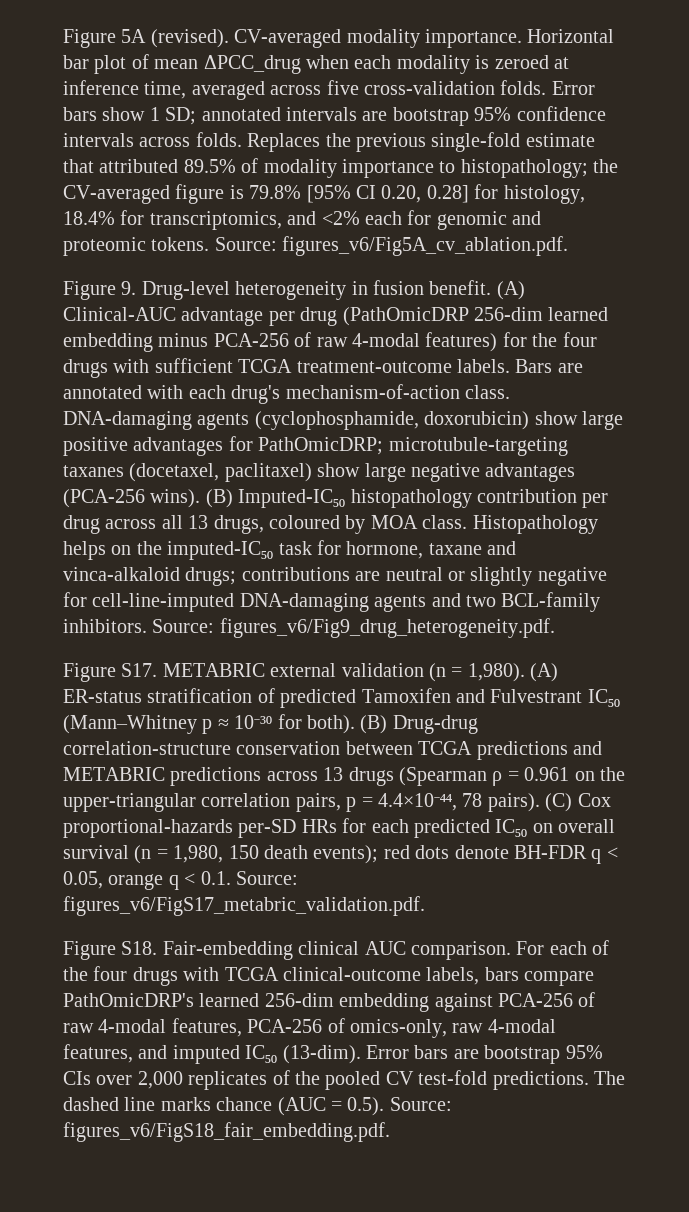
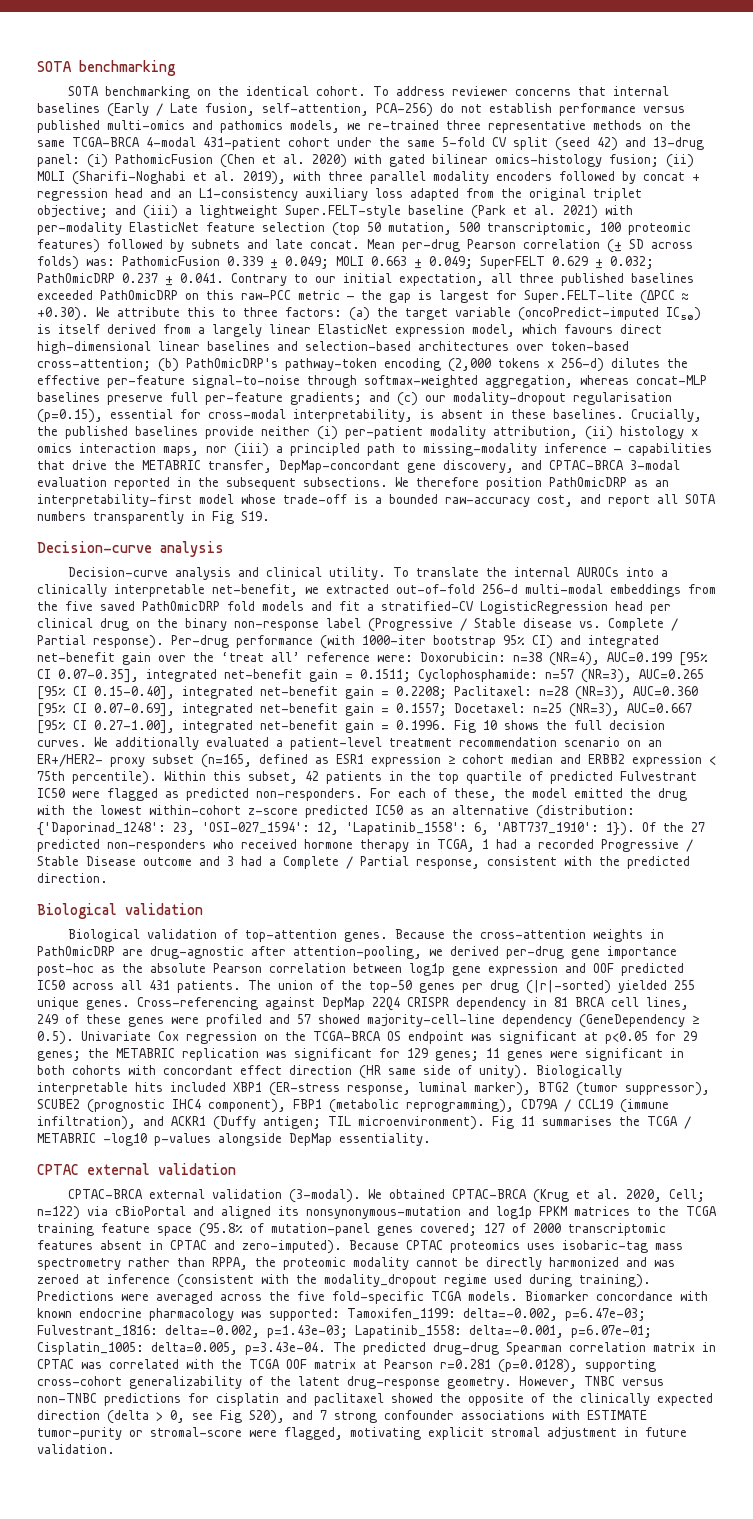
[63,29,615,48] [63,54,569,74] [63,80,595,100] [63,106,606,126] [63,132,595,152] [63,158,619,178] [63,184,585,204] [63,210,542,230] [63,236,569,256] [63,280,525,300] [63,307,609,326] [63,332,597,352] [63,358,583,378] [63,384,510,404] [63,411,623,430] [63,436,568,456] [63,463,576,482] [63,489,609,508] [63,515,598,534] [63,540,517,560] [63,567,607,586] [63,592,601,612] [63,618,555,638] [63,663,559,682] [63,688,620,708] [63,714,478,734] [63,741,602,760] [63,767,625,786] [63,793,611,812] [63,818,616,838] [63,845,618,864] [63,871,298,890] [63,896,425,916] [63,940,610,960] [63,966,595,986] [63,992,596,1012] [63,1018,556,1038] [63,1044,603,1064] [63,1070,625,1090] [63,1097,452,1116] [63,1122,390,1142] Figure 5A (revised). CV-averaged modality importance. Horizontal bar plot of mean ΔPCC_drug when each modality is zeroed at inference time, averaged across five cross-validation folds. Error bars show 1 SD; annotated intervals are bootstrap 95% confidence intervals across folds. Replaces the previous single-fold estimate that attributed 89.5% of modality importance to histopathology; the CV-averaged figure is 79.8% [95% CI 0.20, 0.28] for histology, 18.4% for transcriptomics, and <2% each for genomic and proteomic tokens. Source: figures_v6/Fig5A_cv_ablation.pdf. // Figure 9. Drug-level heterogeneity in fusion benefit. (A) Clinical-AUC advantage per drug (PathOmicDRP 256-dim learned embedding minus PCA-256 of raw 4-modal features) for the four drugs with sufficient TCGA treatment-outcome labels. Bars are annotated with each drug's mechanism-of-action class. DNA-damaging agents (cyclophosphamide, doxorubicin) show large positive advantages for PathOmicDRP; microtubule-targeting taxanes (docetaxel, paclitaxel) show large negative advantages (PCA-256 wins). (B) Imputed-IC₅₀ histopathology contribution per drug across all 13 drugs, coloured by MOA class. Histopathology helps on the imputed-IC₅₀ task for hormone, taxane and vinca-alkaloid drugs; contributions are neutral or slightly negative for cell-line-imputed DNA-damaging agents and two BCL-family inhibitors. Source: figures_v6/Fig9_drug_heterogeneity.pdf. // Figure S17. METABRIC external validation (n = 1,980). (A) ER-status stratification of predicted Tamoxifen and Fulvestrant IC₅₀ (Mann–Whitney p ≈ 10⁻³⁰ for both). (B) Drug-drug correlation-structure conservation between TCGA predictions and METABRIC predictions across 13 drugs (Spearman ρ = 0.961 on the upper-triangular correlation pairs, p = 4.4×10⁻⁴⁴, 78 pairs). (C) Cox proportional-hazards per-SD HRs for each predicted IC₅₀ on overall survival (n = 1,980, 150 death events); red dots denote BH-FDR q < 0.05, orange q < 0.1. Source: figures_v6/FigS17_metabric_validation.pdf. // Figure S18. Fair-embedding clinical AUC comparison. For each of the four drugs with TCGA clinical-outcome labels, bars compare PathOmicDRP's learned 256-dim embedding against PCA-256 of raw 4-modal features, PCA-256 of omics-only, raw 4-modal features, and imputed IC₅₀ (13-dim). Error bars are bootstrap 95% CIs over 2,000 replicates of the pooled CV test-fold predictions. The dashed line marks chance (AUC = 0.5). Source: figures_v6/FigS18_fair_embedding.pdf. -> [37,60,176,76] [67,86,669,99] [37,103,685,117] [37,120,691,133] [37,137,704,151] [37,154,694,168] [37,171,700,185] [37,188,642,201] [37,205,633,219] [37,222,691,236] [37,239,693,253] [37,256,654,270] [37,273,694,286] [37,290,689,304] [37,307,701,321] [37,324,662,337] [37,341,629,354] [37,358,688,372] [37,375,707,388] [37,392,672,406] [37,409,702,423] [37,426,698,440] [37,443,712,457] [37,460,680,473] [37,477,669,490] [37,494,716,507] [37,511,270,524] [37,541,224,557] [67,567,668,580] [37,584,716,597] [37,601,671,614] [37,618,678,632] [37,635,659,649] [37,652,708,666] [37,669,704,683] [37,686,698,700] [37,703,692,717] [37,720,665,734] [37,737,662,750] [37,754,716,768] [37,771,697,785] [37,788,687,801] [37,805,635,819] [37,822,705,836] [37,839,693,852] [37,856,690,869] [37,873,108,883] [37,903,203,919] [67,929,664,942] [37,946,677,959] [37,963,684,976] [37,980,695,994] [37,997,689,1011] [37,1014,699,1028] [37,1031,697,1045] [37,1048,684,1061] [37,1065,622,1079] [37,1082,710,1096] [37,1099,669,1113] [37,1116,691,1130] [37,1133,431,1146] [37,1163,236,1175] [67,1189,705,1203] [37,1206,717,1220] [37,1223,666,1237] [37,1240,683,1254] [37,1257,675,1270] [37,1274,651,1288] [37,1291,708,1304] [37,1308,646,1321] [37,1325,652,1338] [37,1342,716,1355] [37,1359,656,1373] [37,1376,664,1389] [37,1393,713,1406] [37,1410,647,1424] [37,1427,687,1440] [37,1444,115,1454] SOTA benchmarking // SOTA benchmarking on the identical cohort. To address reviewer concerns that internal baselines (Early / Late fusion, self-attention, PCA-256) do not establish performance versus published multi-omics and pathomics models, we re-trained three representative methods on the same TCGA-BRCA 4-modal 431-patient cohort under the same 5-fold CV split (seed 42) and 13-drug panel: (i) PathomicFusion (Chen et al. 2020) with gated bilinear omics-histology fusion; (ii) MOLI (Sharifi-Noghabi et al. 2019), with three parallel modality encoders followed by concat + regression head and an L1-consistency auxiliary loss adapted from the original triplet objective; and (iii) a lightweight Super.FELT-style baseline (Park et al. 2021) with per-modality ElasticNet feature selection (top 50 mutation, 500 transcriptomic, 100 proteomic features) followed by subnets and late concat. Mean per-drug Pearson correlation (± SD across folds) was: PathomicFusion 0.339 ± 0.049; MOLI 0.663 ± 0.049; SuperFELT 0.629 ± 0.032; PathOmicDRP 0.237 ± 0.041. Contrary to our initial expectation, all three published baselines exceeded PathOmicDRP on this raw-PCC metric — the gap is largest for Super.FELT-lite (ΔPCC ≈ +0.30). We attribute this to three factors: (a) the target variable (oncoPredict-imputed IC₅₀) is itself derived from a largely linear ElasticNet expression model, which favours direct high-dimensional linear baselines and selection-based architectures over token-based cross-attention; (b) PathOmicDRP's pathway-token encoding (2,000 tokens × 256-d) dilutes the effective per-feature signal-to-noise through softmax-weighted aggregation, whereas concat-MLP baselines preserve full per-feature gradients; and (c) our modality-dropout regularisation (p=0.15), essential for cross-modal interpretability, is absent in these baselines. Crucially, the published baselines provide neither (i) per-patient modality attribution, (ii) histology × omics interaction maps, nor (iii) a principled path to missing-modality inference — capabilities that drive the METABRIC transfer, DepMap-concordant gene discovery, and CPTAC-BRCA 3-modal evaluation reported in the subsequent subsections. We therefore position PathOmicDRP as an interpretability-first model whose trade-off is a bounded raw-accuracy cost, and report all SOTA numbers transparently in Fig S19. // Decision-curve analysis // Decision-curve analysis and clinical utility. To translate the internal AUROCs into a clinically interpretable net-benefit, we extracted out-of-fold 256-d multi-modal embeddings from the five saved PathOmicDRP fold models and fit a stratified-CV LogisticRegression head per clinical drug on the binary non-response label (Progressive / Stable disease vs. Complete / Partial response). Per-drug performance (with 1000-iter bootstrap 95% CI) and integrated net-benefit gain over the ‘treat all’ reference were: Doxorubicin: n=38 (NR=4), AUC=0.199 [95% CI 0.07-0.35], integrated net-benefit gain = 0.1511; Cyclophosphamide: n=57 (NR=3), AUC=0.265 [95% CI 0.15-0.40], integrated net-benefit gain = 0.2208; Paclitaxel: n=28 (NR=3), AUC=0.360 [95% CI 0.07-0.69], integrated net-benefit gain = 0.1557; Docetaxel: n=25 (NR=3), AUC=0.667 [95% CI 0.27-1.00], integrated net-benefit gain = 0.1996. Fig 10 shows the full decision curves. We additionally evaluated a patient-level treatment recommendation scenario on an ER+/HER2- proxy subset (n=165, defined as ESR1 expression ≥ cohort median and ERBB2 expression < 75th percentile). Within this subset, 42 patients in the top quartile of predicted Fulvestrant IC50 were flagged as predicted non-responders. For each of these, the model emitted the drug with the lowest within-cohort z-score predicted IC50 as an alternative (distribution: {'Daporinad_1248': 23, 'OSI-027_1594': 12, 'Lapatinib_1558': 6, 'ABT737_1910': 1}). Of the 27 predicted non-responders who received hormone therapy in TCGA, 1 had a recorded Progressive / Stable Disease outcome and 3 had a Complete / Partial response, consistent with the predicted direction. // Biological validation // Biological validation of top-attention genes. Because the cross-attention weights in PathOmicDRP are drug-agnostic after attention-pooling, we derived per-drug gene importance post-hoc as the absolute Pearson correlation between log1p gene expression and OOF predicted IC50 across all 431 patients. The union of the top-50 genes per drug (|r|-sorted) yielded 255 unique genes. Cross-referencing against DepMap 22Q4 CRISPR dependency in 81 BRCA cell lines, 249 of these genes were profiled and 57 showed majority-cell-line dependency (GeneDependency ≥ 0.5). Univariate Cox regression on the TCGA-BRCA OS endpoint was significant at p<0.05 for 29 genes; the METABRIC replication was significant for 129 genes; 11 genes were significant in both cohorts with concordant effect direction (HR same side of unity). Biologically interpretable hits included XBP1 (ER-stress response, luminal marker), BTG2 (tumor suppressor), SCUBE2 (prognostic IHC4 component), FBP1 (metabolic reprogramming), CD79A / CCL19 (immune infiltration), and ACKR1 (Duffy antigen; TIL microenvironment). Fig 11 summarises the TCGA / METABRIC -log10 p-values alongside DepMap essentiality. // CPTAC external validation // CPTAC-BRCA external validation (3-modal). We obtained CPTAC-BRCA (Krug et al. 2020, Cell; n=122) via cBioPortal and aligned its nonsynonymous-mutation and log1p FPKM matrices to the TCGA training feature space (95.8% of mutation-panel genes covered; 127 of 2000 transcriptomic features absent in CPTAC and zero-imputed). Because CPTAC proteomics uses isobaric-tag mass spectrometry rather than RPPA, the proteomic modality cannot be directly harmonized and was zeroed at inference (consistent with the modality_dropout regime used during training). Predictions were averaged across the five fold-specific TCGA models. Biomarker concordance with known endocrine pharmacology was supported: Tamoxifen_1199: delta=-0.002, p=6.47e-03; Fulvestrant_1816: delta=-0.002, p=1.43e-03; Lapatinib_1558: delta=-0.001, p=6.07e-01; Cisplatin_1005: delta=0.005, p=3.43e-04. The predicted drug-drug Spearman correlation matrix in CPTAC was correlated with the TCGA OOF matrix at Pearson r=0.281 (p=0.0128), supporting cross-cohort generalizability of the latent drug-response geometry. However, TNBC versus non-TNBC predictions for cisplatin and paclitaxel showed the opposite of the clinically expected direction (delta > 0, see Fig S20), and 7 strong confounder associations with ESTIMATE tumor-purity or stromal-score were flagged, motivating explicit stromal adjustment in future validation.

